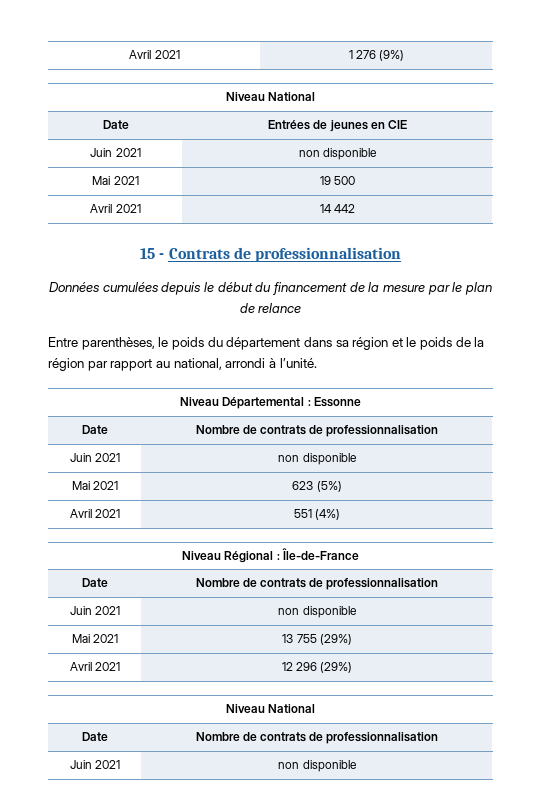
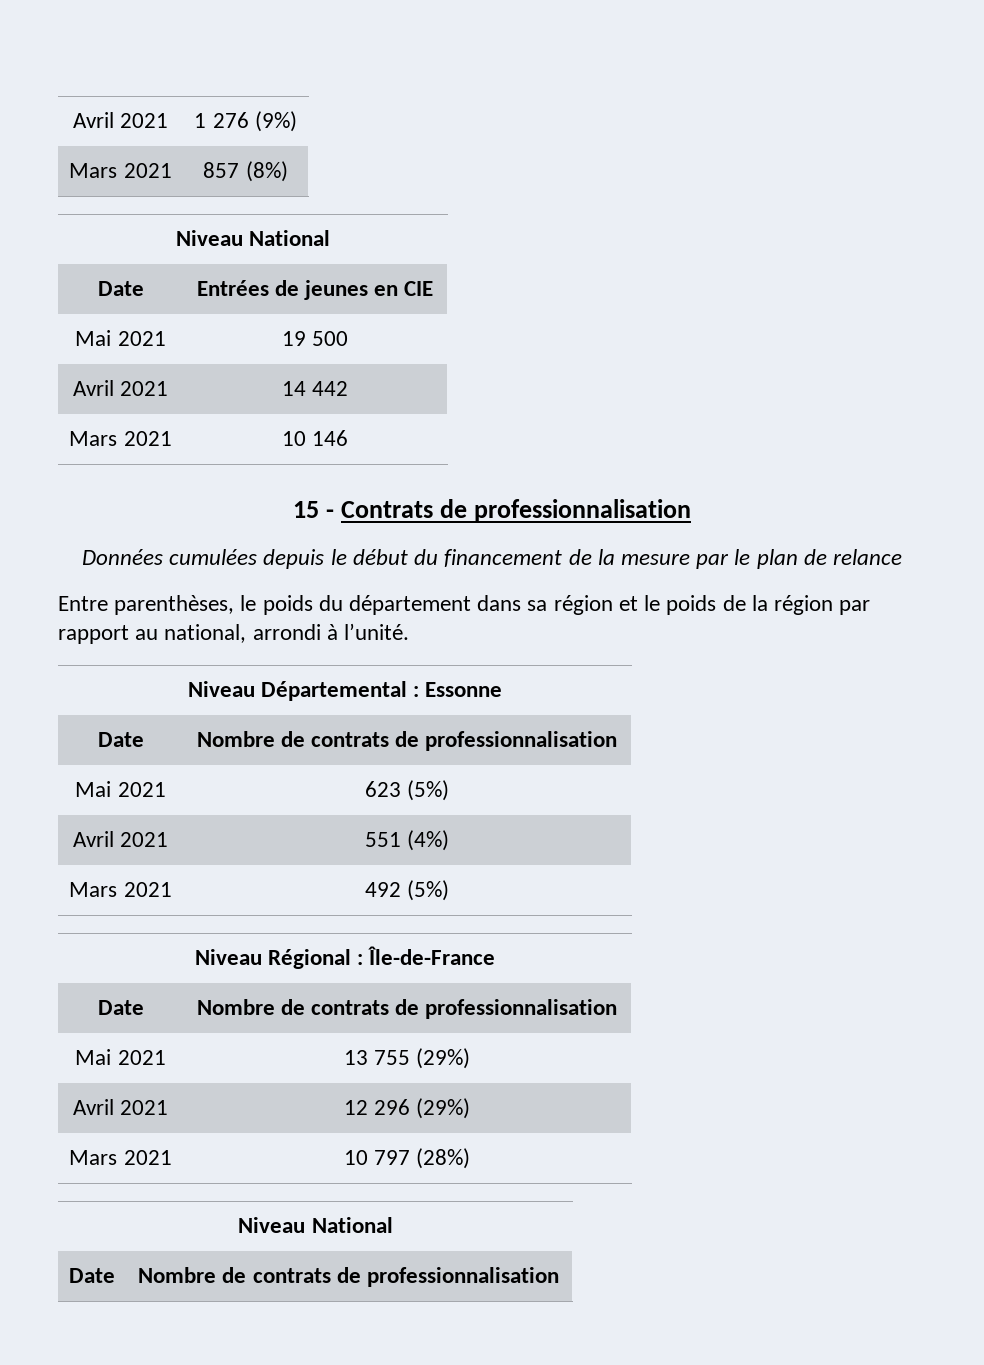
(405, 55) none -> [69,163,172,178] [203,161,288,182] // Mars 2021 | 857 (8%)
[90,148,141,157] [298,148,378,160] // Juin 2021 | non disponible -> (434, 288) none
(356, 208) none -> [69,431,172,446] [281,430,349,446] // Mars 2021 | 10 146
[69,453,121,462] [278,453,357,465] // Juin 2021 | non disponible -> (618, 741) none
(341, 514) none -> [69,882,172,897] [364,880,450,901] // Mars 2021 | 492 (5%)
[69,606,121,615] [278,606,357,618] // Juin 2021 | non disponible -> (618, 1009) none
(353, 667) none -> [69,1150,172,1165] [343,1148,471,1169] // Mars 2021 | 10 797 (28%)
[69,760,121,769] [278,760,357,772] // Juin 2021 | non disponible -> (559, 1277) none

